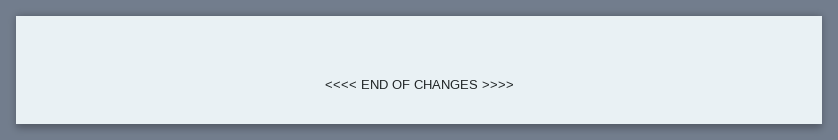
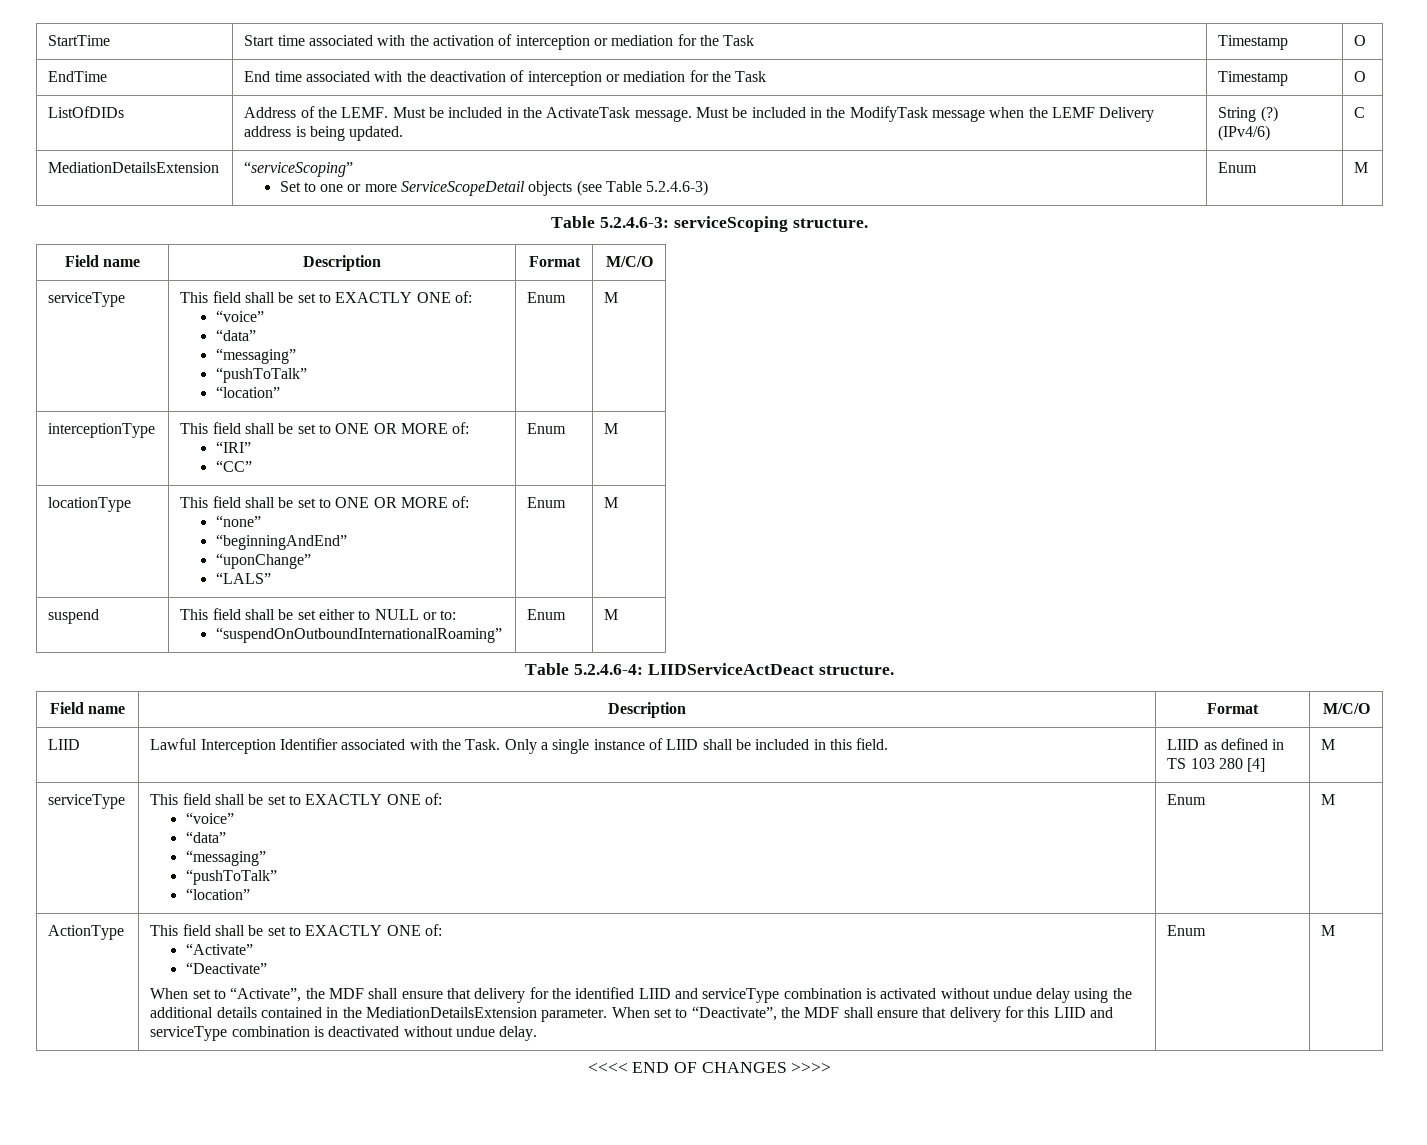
(324, 85) none -> [48,35,111,46] [244,34,755,50] [1218,35,1289,50] [1354,35,1367,46] [48,71,108,82] [244,70,767,86] [1218,71,1289,86] [1354,71,1367,82] [48,106,125,118] [244,106,1155,122] [244,126,404,141] [1218,106,1278,122] [1218,125,1271,141] [1354,107,1366,118] [48,162,220,173] [244,161,354,177] [279,180,709,196] [1218,162,1258,173] [1354,162,1369,173] [551,216,868,232] [64,255,141,267] [303,255,381,271] [528,256,581,267] [605,256,653,267] [48,292,126,307] [180,291,473,303] [215,310,264,322] [215,329,256,341] [215,348,296,364] [215,367,307,383] [215,386,280,398] [527,292,567,303] [604,292,619,303] [48,423,156,438] [180,422,470,434] [215,441,251,453] [215,460,252,472] [527,423,567,434] [604,423,619,434] [48,497,132,512] [180,496,470,508] [215,515,261,527] [215,534,347,550] [215,553,311,569] [215,572,271,584] [527,497,567,508] [604,497,619,508] [48,609,100,624] [180,608,457,620] [215,627,502,643] [527,609,567,620] [604,609,619,620] [525,663,894,675] [49,702,126,714] [608,702,686,718] [1207,703,1259,714] [1322,703,1370,714] [48,739,81,750] [150,738,889,754] [1167,738,1285,750] [1167,758,1266,772] [1321,739,1336,750] [48,794,126,809] [150,793,443,805] [185,812,234,824] [185,831,226,843] [185,850,266,866] [185,869,277,885] [185,888,250,900] [1167,794,1207,805] [1321,794,1336,805] [48,925,125,940] [150,924,443,936] [185,943,253,955] [185,962,267,974] [150,987,1132,1003] [150,1006,1113,1022] [150,1026,538,1041] [1167,925,1207,936] [1321,925,1336,936] StartTime | Start time associated with the activation of interception or mediation for the Task | Timestamp | O // EndTime | End time associated with the deactivation of interception or mediation for the Task | Timestamp | O // ListOfDIDs | Address of the LEMF. Must be included in the ActivateTask message. Must be included in the ModifyTask message when the LEMF Delivery address is being updated. | String (?) (IPv4/6) | C // MediationDetailsExtension | “serviceScoping” // Set to one or more ServiceScopeDetail objects (see Table 5.2.4.6-3) | Enum | M // Table 5.2.4.6-3: serviceScoping structure. // Field name | Description | Format | M/C/O // serviceType | This field shall be set to EXACTLY ONE of: // “voice” // “data” // “messaging” // “pushToTalk” // “location” | Enum | M // interceptionType | This field shall be set to ONE OR MORE of: // “IRI” // “CC” | Enum | M // locationType | This field shall be set to ONE OR MORE of: // “none” // “beginningAndEnd” // “uponChange” // “LALS” | Enum | M // suspend | This field shall be set either to NULL or to: // “suspendOnOutboundInternationalRoaming” | Enum | M // Table 5.2.4.6-4: LIIDServiceActDeact structure. // Field name | Description | Format | M/C/O // LIID | Lawful Interception Identifier associated with the Task. Only a single instance of LIID shall be included in this field. | LIID as defined in TS 103 280 [4] | M // serviceType | This field shall be set to EXACTLY ONE of: // “voice” // “data” // “messaging” // “pushToTalk” // “location” | Enum | M // ActionType | This field shall be set to EXACTLY ONE of: // “Activate” // “Deactivate” // When set to “Activate”, the MDF shall ensure that delivery for the identified LIID and serviceType combination is activated without undue delay using the additional details contained in the MediationDetailsExtension parameter. When set to “Deactivate”, the MDF shall ensure that delivery for this LIID and serviceType combination is deactivated without undue delay. | Enum | M //

